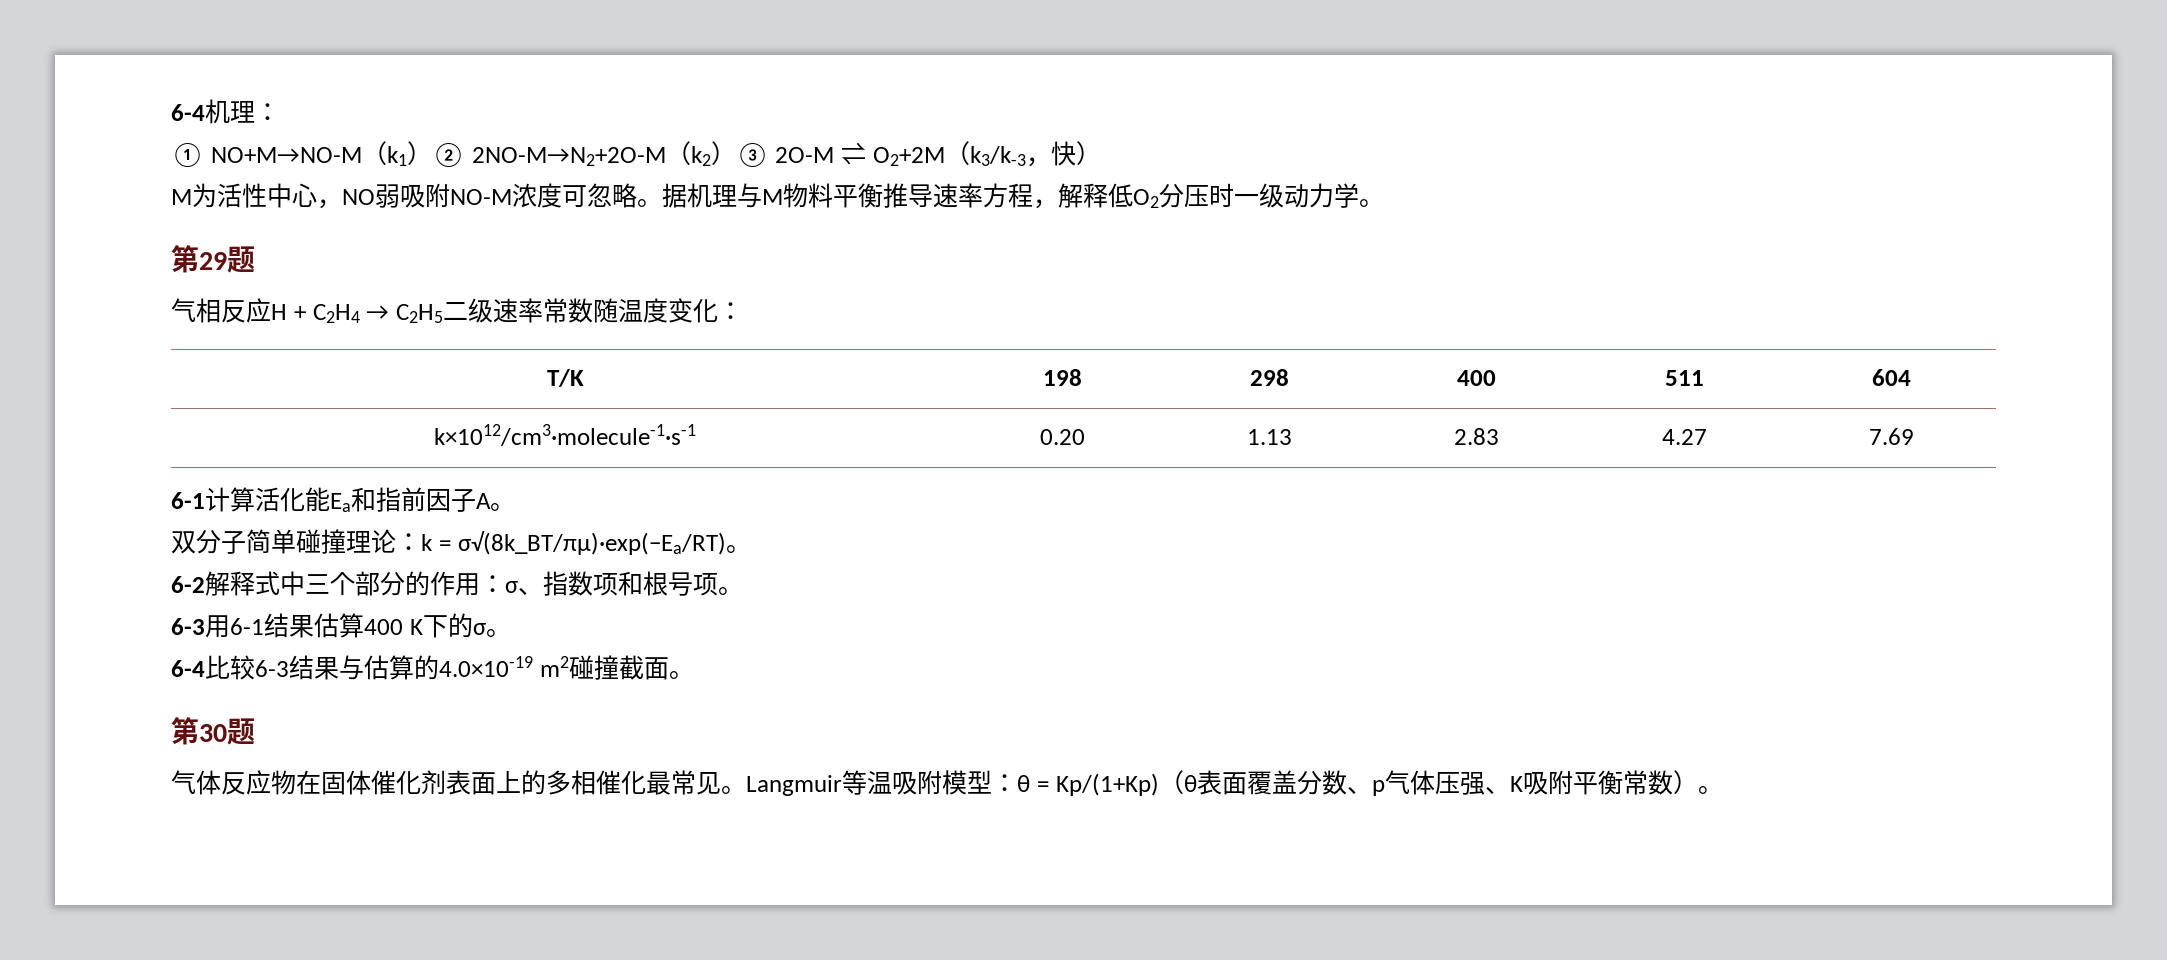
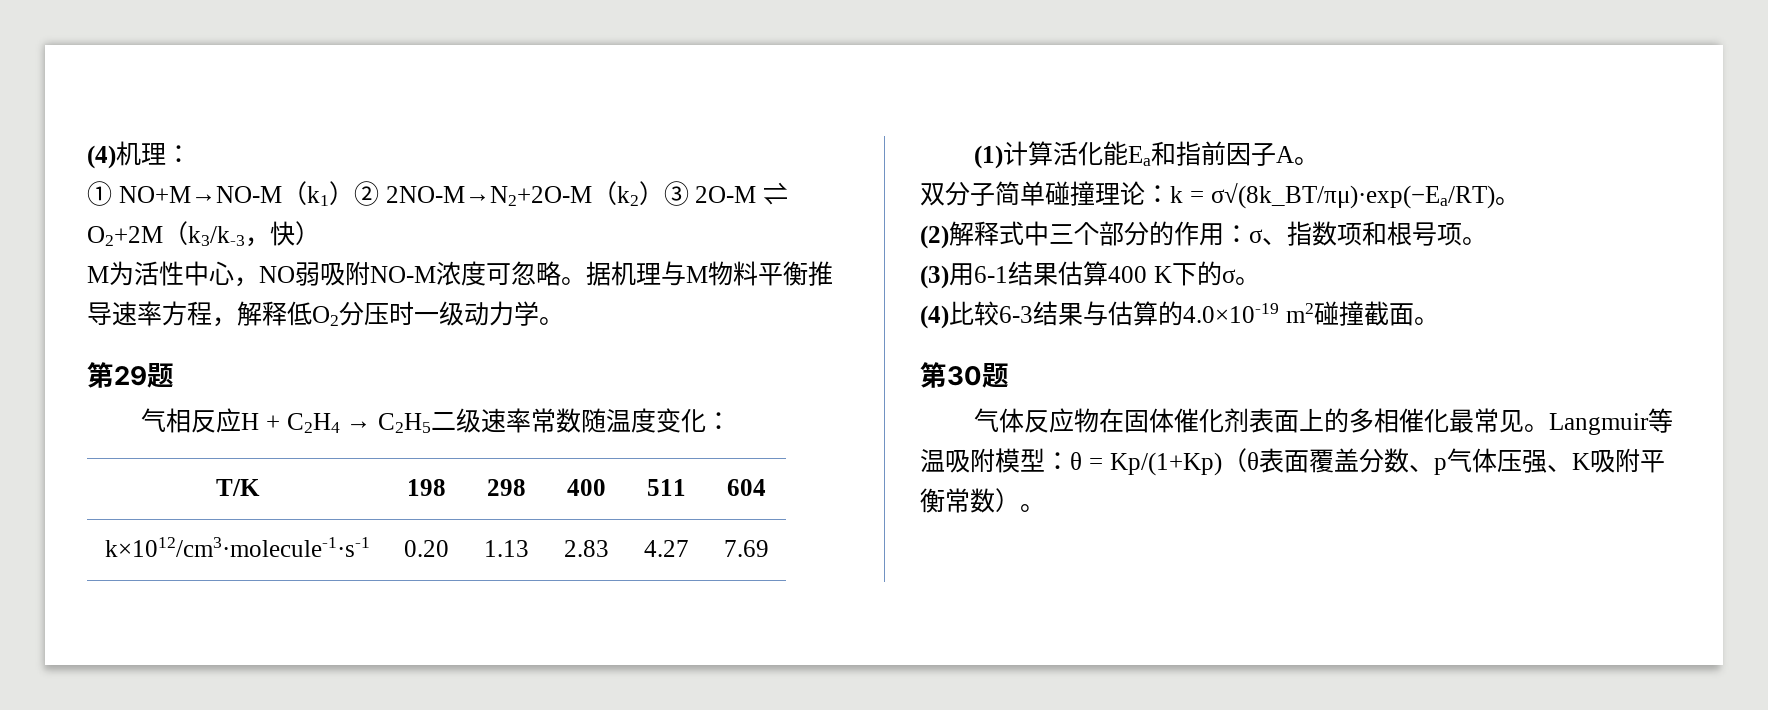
[171,104,205,121] 6-4 -> [87,145,116,169] (4)
[171,492,205,509] 6-1 -> [974,145,1004,169] (1)
[171,576,205,593] 6-2 -> [920,225,949,249] (2)
[171,618,205,635] 6-3 -> [920,265,949,289] (3)
[171,660,205,677] 6-4 -> [920,305,949,329] (4)

